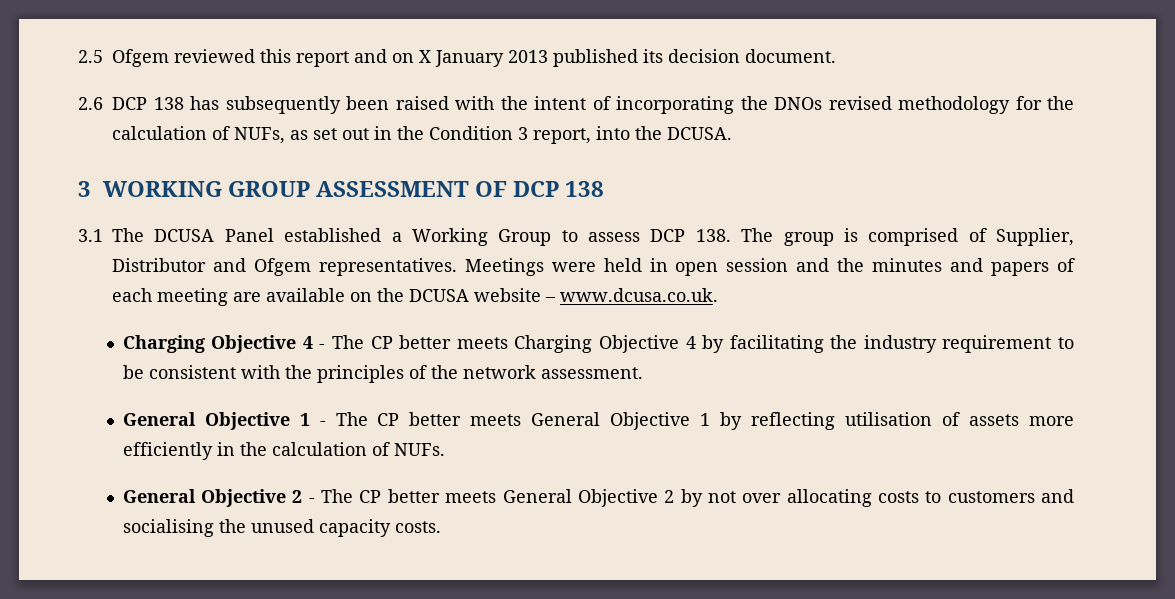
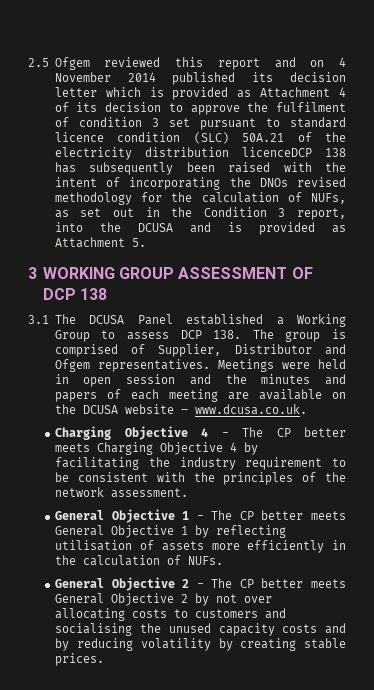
[419,49,836,67] [78,97,147,110] X January 2013 published its decision document. // 2.6 DCP -> [339,57,346,67] [54,72,346,85] [54,87,346,100] [54,102,347,115] [54,117,346,130] [54,132,346,144] [54,147,312,160] 4 November 2014 published its decision letter which is provided as Attachment 4 of its decision to approve the fulfilment of condition 3 set pursuant to standard licence condition (SLC) 50A.21 of the electricity distribution licenceDCP
[667,127,732,140] DCUSA. -> [137,222,346,235] [54,237,146,248] DCUSA and is provided as Attachment 5.
[394,521,441,533] costs. -> [282,623,346,634] [55,638,346,651] [55,653,105,666] costs and by reducing volatility by creating stable prices.

